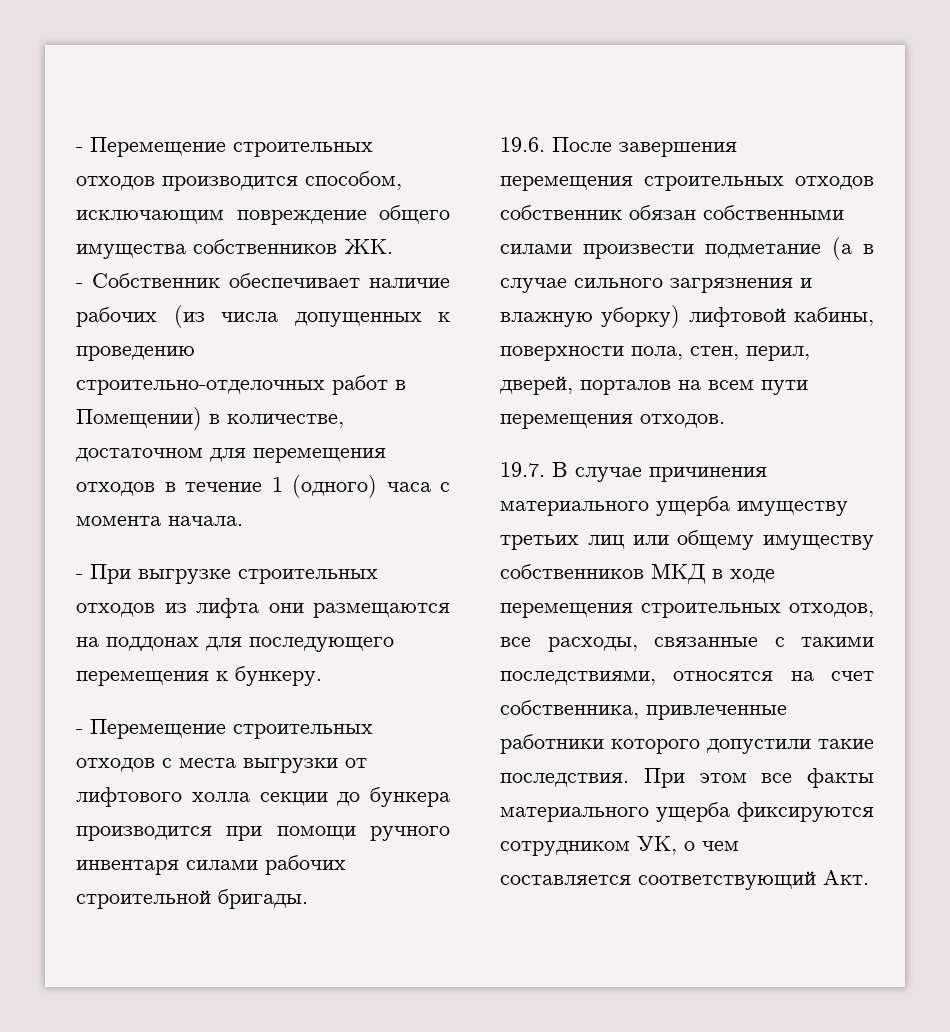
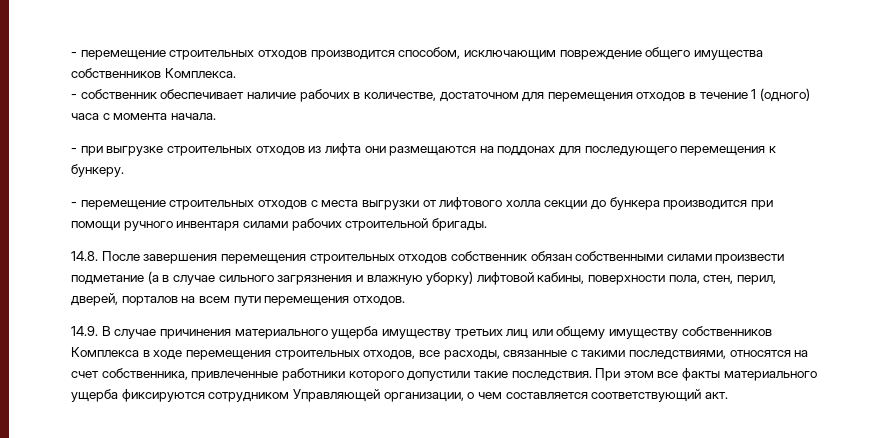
[76,137,226,157] - Перемещение -> [71,50,166,60] - перемещение
[344,239,393,254] [76,273,220,288] ЖК. // - Собственник -> [164,68,236,78] [71,89,157,99] Комплекса. // - собственник
[173,305,450,328] [76,346,195,361] [76,375,406,395] [76,407,202,430] (из числа допущенных к проведению строительно-отделочных работ в Помещении) -> (350, 95) none
[90,564,131,584] При -> [80,146,103,156] при
[90,719,226,739] Перемещение -> [80,200,166,210] перемещение
[500,137,545,152] 19.6. -> [71,251,98,261] 14.8.
[500,462,545,477] 19.7. -> [71,326,98,336] 14.9.
[651,563,706,584] МКД -> [71,347,139,357] Комплекса
[637,836,677,855] УК, -> [292,389,464,402] Управляющей организации,
[823,870,869,885] Акт. -> [704,392,728,399] акт.

